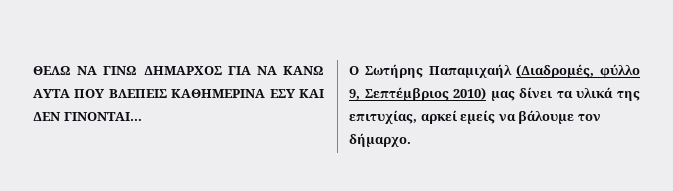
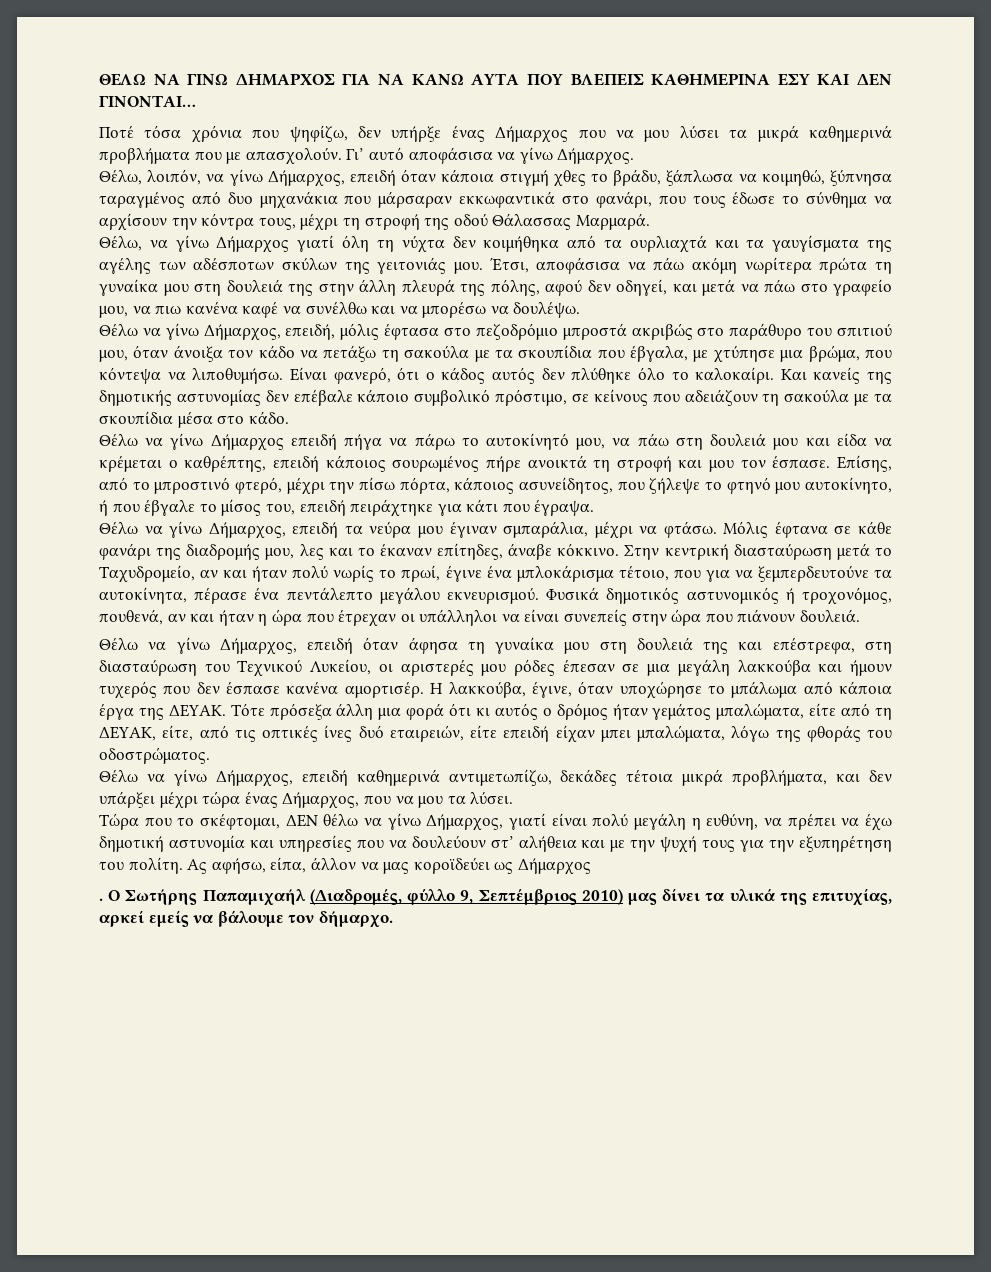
(142, 116) none -> [99,125,892,143] [99,147,635,165] [99,169,893,187] [99,191,893,209] [99,213,650,231] [99,235,892,253] [99,257,892,274] [99,279,892,296] [99,301,581,318] [99,323,893,341] [99,345,893,363] [99,367,892,384] [99,389,893,406] [99,411,289,428] [99,433,892,451] [99,455,892,472] [99,477,892,495] [99,499,595,517] [99,521,892,539] [99,543,892,560] [99,565,892,583] [99,587,892,605] [99,609,861,627] [99,637,892,655] [99,659,892,677] [99,681,893,699] [99,703,893,720] [99,725,892,743] [99,747,210,764] [99,769,892,787] [99,791,514,809] [99,813,892,831] [99,835,892,853] [99,857,591,875] [99,898,103,901] Ποτέ τόσα χρόνια που ψηφίζω, δεν υπήρξε ένας Δήμαρχος που να μου λύσει τα μικρά καθημερινά προβλήματα που με απασχολούν. Γι’ αυτό αποφάσισα να γίνω Δήμαρχος. // Θέλω, λοιπόν, να γίνω Δήμαρχος, επειδή όταν κάποια στιγμή χθες το βράδυ, ξάπλωσα να κοιμηθώ, ξύπνησα ταραγμένος από δυο μηχανάκια που μάρσαραν εκκωφαντικά στο φανάρι, που τους έδωσε το σύνθημα να αρχίσουν την κόντρα τους, μέχρι τη στροφή της οδού Θάλασσας Μαρμαρά. // Θέλω, να γίνω Δήμαρχος γιατί όλη τη νύχτα δεν κοιμήθηκα από τα ουρλιαχτά και τα γαυγίσματα της αγέλης των αδέσποτων σκύλων της γειτονιάς μου. Έτσι, αποφάσισα να πάω ακόμη νωρίτερα πρώτα τη γυναίκα μου στη δουλειά της στην άλλη πλευρά της πόλης, αφού δεν οδηγεί, και μετά να πάω στο γραφείο μου, να πιω κανένα καφέ να συνέλθω και να μπορέσω να δουλέψω. // Θέλω να γίνω Δήμαρχος, επειδή, μόλις έφτασα στο πεζοδρόμιο μπροστά ακριβώς στο παράθυρο του σπιτιού μου, όταν άνοιξα τον κάδο να πετάξω τη σακούλα με τα σκουπίδια που έβγαλα, με χτύπησε μια βρώμα, που κόντεψα να λιποθυμήσω. Είναι φανερό, ότι ο κάδος αυτός δεν πλύθηκε όλο το καλοκαίρι. Και κανείς της δημοτικής αστυνομίας δεν επέβαλε κάποιο συμβολικό πρόστιμο, σε κείνους που αδειάζουν τη σακούλα με τα σκουπίδια μέσα στο κάδο. // Θέλω να γίνω Δήμαρχος επειδή πήγα να πάρω το αυτοκίνητό μου, να πάω στη δουλειά μου και είδα να κρέμεται ο καθρέπτης, επειδή κάποιος σουρωμένος πήρε ανοικτά τη στροφή και μου τον έσπασε. Επίσης, από το μπροστινό φτερό, μέχρι την πίσω πόρτα, κάποιος ασυνείδητος, που ζήλεψε το φτηνό μου αυτοκίνητο, ή που έβγαλε το μίσος του, επειδή πειράχτηκε για κάτι που έγραψα. // Θέλω να γίνω Δήμαρχος, επειδή τα νεύρα μου έγιναν σμπαράλια, μέχρι να φτάσω. Μόλις έφτανα σε κάθε φανάρι της διαδρομής μου, λες και το έκαναν επίτηδες, άναβε κόκκινο. Στην κεντρική διασταύρωση μετά το Ταχυδρομείο, αν και ήταν πολύ νωρίς το πρωί, έγινε ένα μπλοκάρισμα τέτοιο, που για να ξεμπερδευτούνε τα αυτοκίνητα, πέρασε ένα πεντάλεπτο μεγάλου εκνευρισμού. Φυσικά δημοτικός αστυνομικός ή τροχονόμος, πουθενά, αν και ήταν η ώρα που έτρεχαν οι υπάλληλοι να είναι συνεπείς στην ώρα που πιάνουν δουλειά. // Θέλω να γίνω Δήμαρχος, επειδή όταν άφησα τη γυναίκα μου στη δουλειά της και επέστρεφα, στη διασταύρωση του Τεχνικού Λυκείου, οι αριστερές μου ρόδες έπεσαν σε μια μεγάλη λακκούβα και ήμουν τυχερός που δεν έσπασε κανένα αμορτισέρ. Η λακκούβα, έγινε, όταν υποχώρησε το μπάλωμα από κάποια έργα της ΔΕΥΑΚ. Τότε πρόσεξα άλλη μια φορά ότι κι αυτός ο δρόμος ήταν γεμάτος μπαλώματα, είτε από τη ΔΕΥΑΚ, είτε, από τις οπτικές ίνες δυό εταιρειών, είτε επειδή είχαν μπει μπαλώματα, λόγω της φθοράς του οδοστρώματος. // Θέλω να γίνω Δήμαρχος, επειδή καθημερινά αντιμετωπίζω, δεκάδες τέτοια μικρά προβλήματα, και δεν υπάρξει μέχρι τώρα ένας Δήμαρχος, που να μου τα λύσει. // Τώρα που το σκέφτομαι, ΔΕΝ θέλω να γίνω Δήμαρχος, γιατί είναι πολύ μεγάλη η ευθύνη, να πρέπει να έχω δημοτική αστυνομία και υπηρεσίες που να δουλεύουν στ’ αλήθεια και με την ψυχή τους για την εξυπηρέτηση του πολίτη. Ας αφήσω, είπα, άλλον να μας κοροϊδεύει ως Δήμαρχος // .

